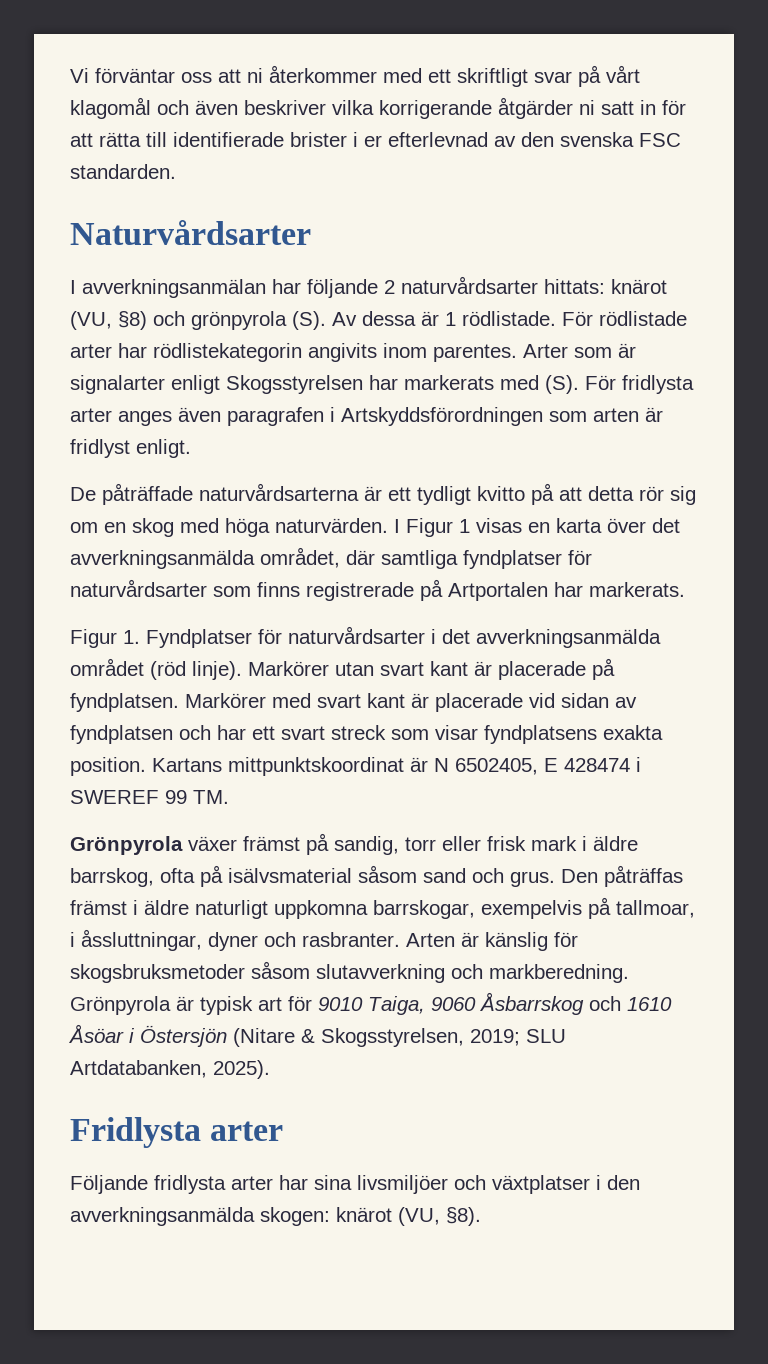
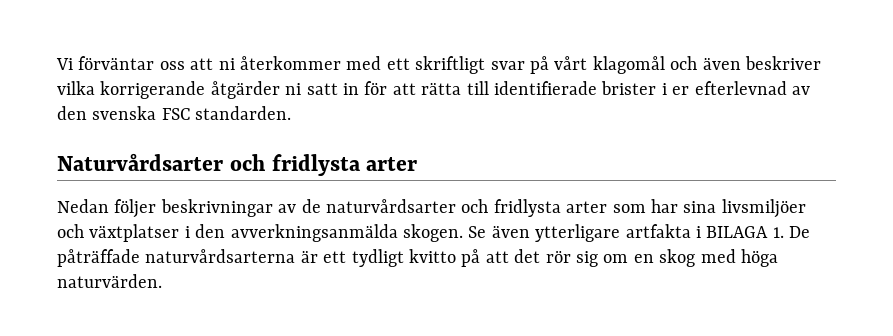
[70,276,667,298] [70,311,687,330] [70,343,636,362] [70,375,694,394] [70,407,663,426] [70,439,191,458] // I avverkningsanmälan har följande 2 naturvårdsarter hittats: knärot (VU, §8) och grönpyrola (S). Av dessa är 1 rödlistade. För rödlistade arter har rödlistekategorin angivits inom parentes. Arter som är signalarter enligt Skogsstyrelsen har markerats med (S). För fridlysta arter anges även paragrafen i Artskyddsförordningen som arten är fridlyst enligt. // -> [229,154,418,176] [57,199,806,218] [57,224,784,242] och fridlysta arter // Nedan följer beskrivningar av de naturvårdsarter och fridlysta arter som har sina livsmiljöer och växtplatser i den avverkningsanmälda skogen. Se även ytterligare artfakta i BILAGA 1.
[588,486,634,501] detta -> [514,249,541,263] det
[394,518,680,537] [70,547,592,569] [70,579,685,601] [70,626,661,648] [70,658,615,680] [70,693,637,712] [70,725,663,744] [70,757,641,776] [70,790,229,804] [70,833,638,855] [70,865,683,887] [70,897,695,919] [70,929,578,951] [70,961,629,983] [70,992,672,1015] [68,1024,566,1047] [70,1060,270,1079] [70,1117,284,1148] [70,1175,640,1194] [70,1207,481,1226] I Figur 1 visas en karta över det avverkningsanmälda området, där samtliga fyndplatser för naturvårdsarter som finns registrerade på Artportalen har markerats. // Figur 1. Fyndplatser för naturvårdsarter i det avverkningsanmälda området (röd linje). Markörer utan svart kant är placerade på fyndplatsen. Markörer med svart kant är placerade vid sidan av fyndplatsen och har ett svart streck som visar fyndplatsens exakta position. Kartans mittpunktskoordinat är N 6502405, E 428474 i SWEREF 99 TM. // Grönpyrola växer främst på sandig, torr eller frisk mark i äldre barrskog, ofta på isälvsmaterial såsom sand och grus. Den påträffas främst i äldre naturligt uppkomna barrskogar, exempelvis på tallmoar, i åssluttningar, dyner och rasbranter. Arten är känslig för skogsbruksmetoder såsom slutavverkning och markberedning. Grönpyrola är typisk art för 9010 Taiga, 9060 Åsbarrskog och 1610 Åsöar i Östersjön (Nitare & Skogsstyrelsen, 2019; SLU Artdatabanken, 2025). // Fridlysta arter // Följande fridlysta arter har sina livsmiljöer och växtplatser i den avverkningsanmälda skogen: knärot (VU, §8). -> (162, 281) none

